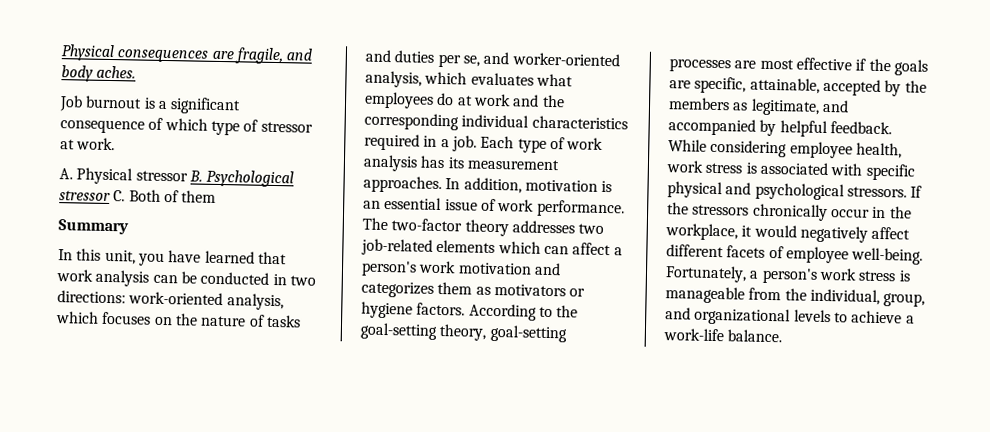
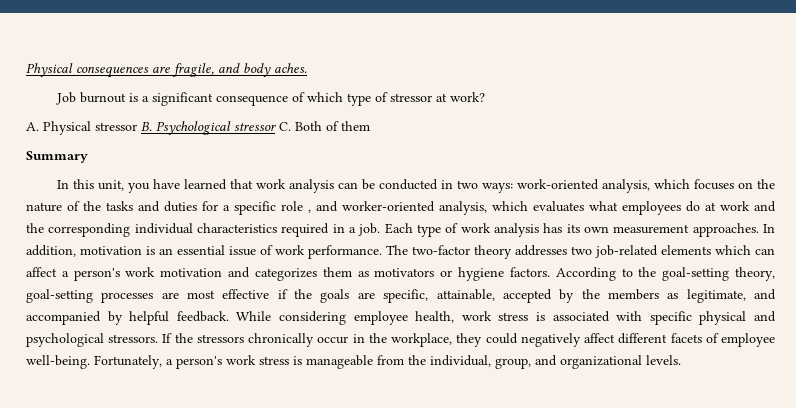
[76,137,116,151] work. -> [449,92,485,102] work?
[57,290,126,304] directions: -> [481,183,513,193] ways:
(265, 320) none -> [83,201,101,211] the
[437,53,480,68] per se, -> [202,201,311,215] for a specific role ,
(465, 163) none -> [584,226,609,233] own
[741,224,797,238] it would -> [456,333,518,347] they could
[793,309,915,324] [663,328,783,343] levels to achieve a work-life balance. -> [646,355,681,365] levels.

